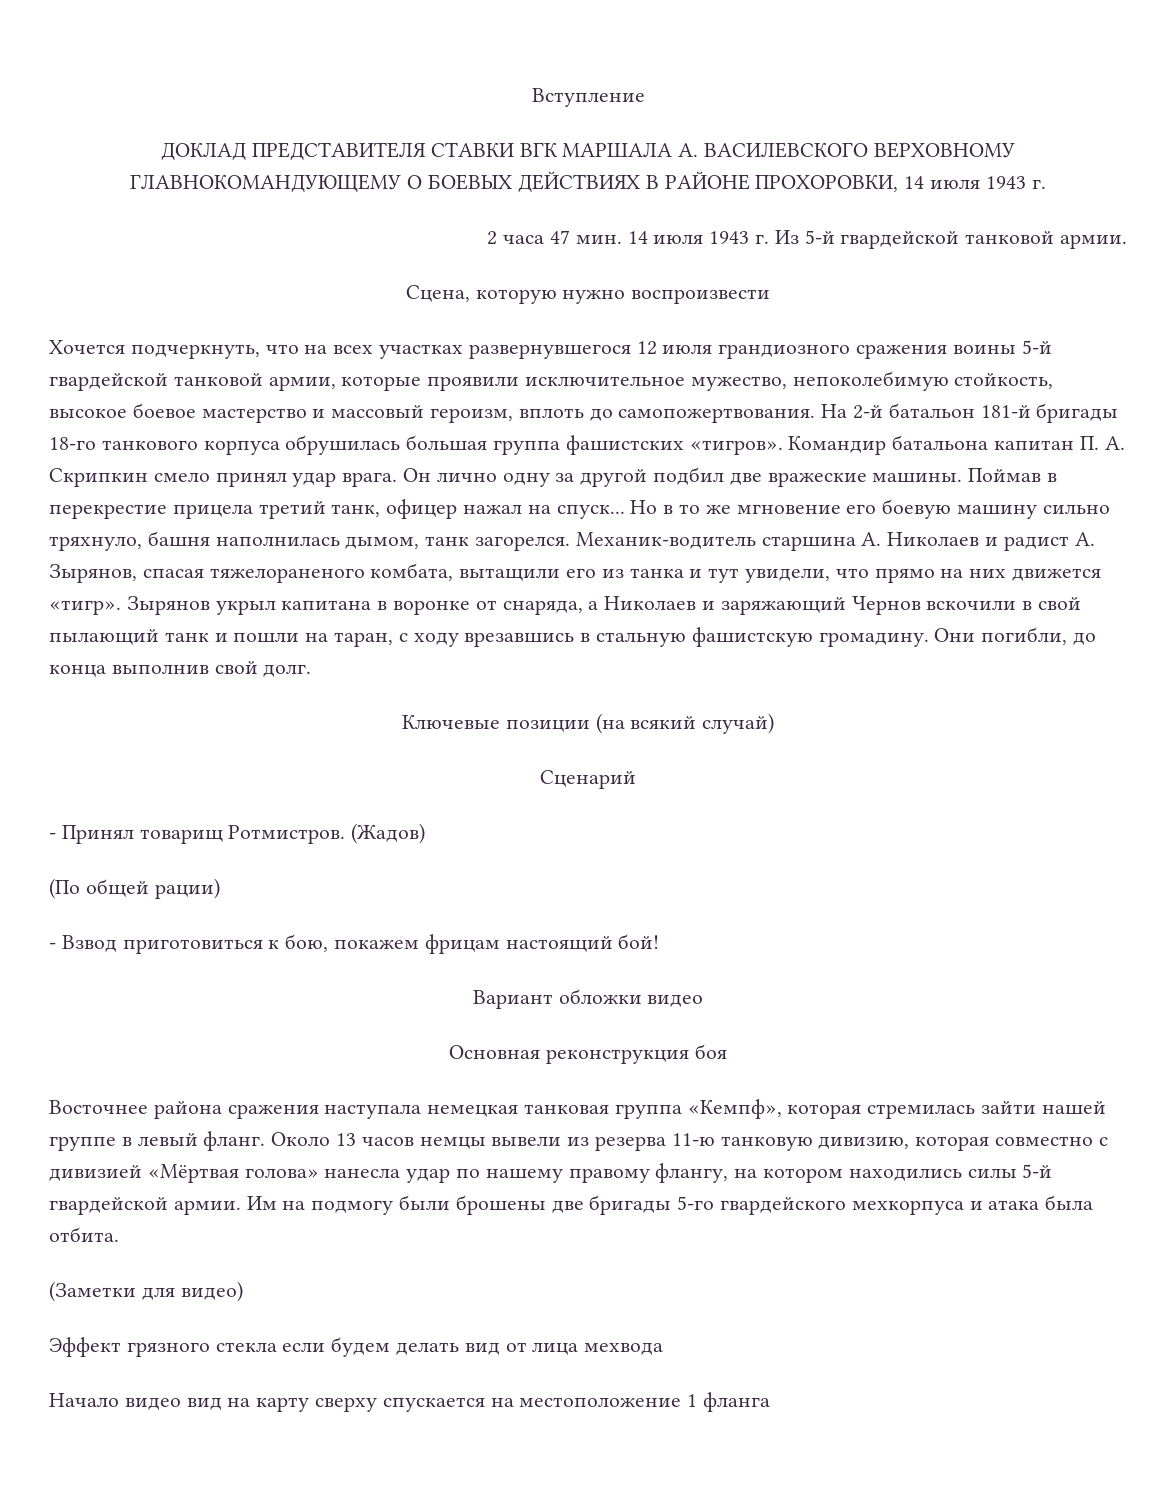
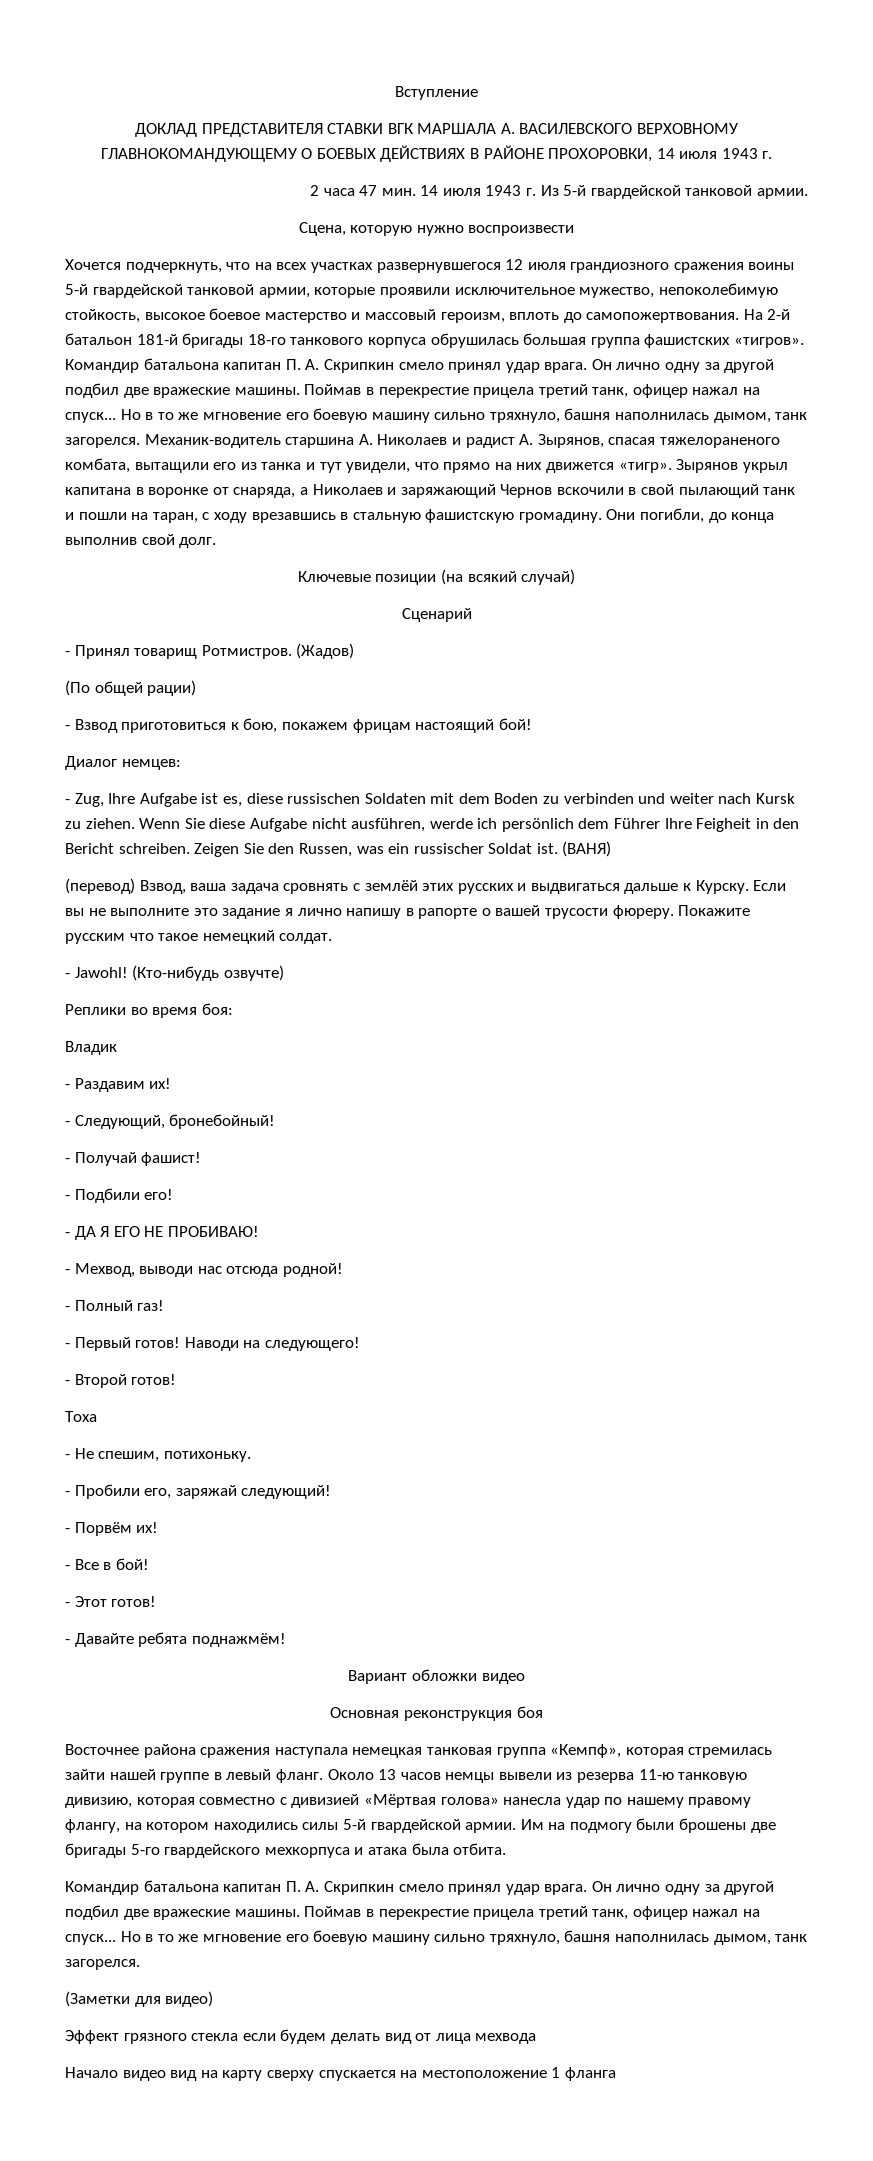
(660, 941) none -> [65,756,181,770] [65,793,796,807] [65,818,800,832] [65,841,612,857] [65,878,787,894] [65,905,751,919] [65,930,333,944] [65,965,284,981] [65,1003,233,1018] [65,1041,117,1055] [65,1078,172,1092] [65,1114,276,1129] [65,1152,202,1166] [65,1188,174,1203] [65,1226,259,1240] [65,1263,343,1277] [65,1300,165,1311] [65,1337,360,1351] [65,1374,177,1388] [65,1411,97,1422] [65,1448,251,1462] [65,1484,332,1499] [65,1522,159,1536] [65,1558,149,1570] [65,1596,157,1607] [65,1632,286,1647] // Диалог немцев: // - Zug, Ihre Aufgabe ist es, diese russischen Soldaten mit dem Boden zu verbinden und weiter nach Kursk zu ziehen. Wenn Sie diese Aufgabe nicht ausführen, werde ich persönlich dem Führer Ihre Feigheit in den Bericht schreiben. Zeigen Sie den Russen, was ein russischer Soldat ist. (ВАНЯ) // (перевод) Взвод, ваша задача сровнять с землёй этих русских и выдвигаться дальше к Курску. Если вы не выполните это задание я лично напишу в рапорте о вашей трусости фюреру. Покажите русским что такое немецкий солдат. // - Jawohl! (Кто-нибудь озвучте) // Реплики во время боя: // Владик // - Раздавим их! // - Следующий, бронебойный! // - Получай фашист! // - Подбили его! // - ДА Я ЕГО НЕ ПРОБИВАЮ! // - Мехвод, выводи нас отсюда родной! // - Полный газ! // - Первый готов! Наводи на следующего! // - Второй готов! // Тоха // - Не спешим, потихоньку. // - Пробили его, заряжай следующий! // - Порвём их! // - Все в бой! // - Этот готов! // - Давайте ребята поднажмём!
(119, 1234) none -> [65,1880,775,1895] [65,1905,761,1920] [65,1930,808,1945] [65,1959,140,1970] // Командир батальона капитан П. А. Скрипкин смело принял удар врага. Он лично одну за другой подбил две вражеские машины. Поймав в перекрестие прицела третий танк, офицер нажал на спуск... Но в то же мгновение его боевую машину сильно тряхнуло, башня наполнилась дымом, танк загорелся.

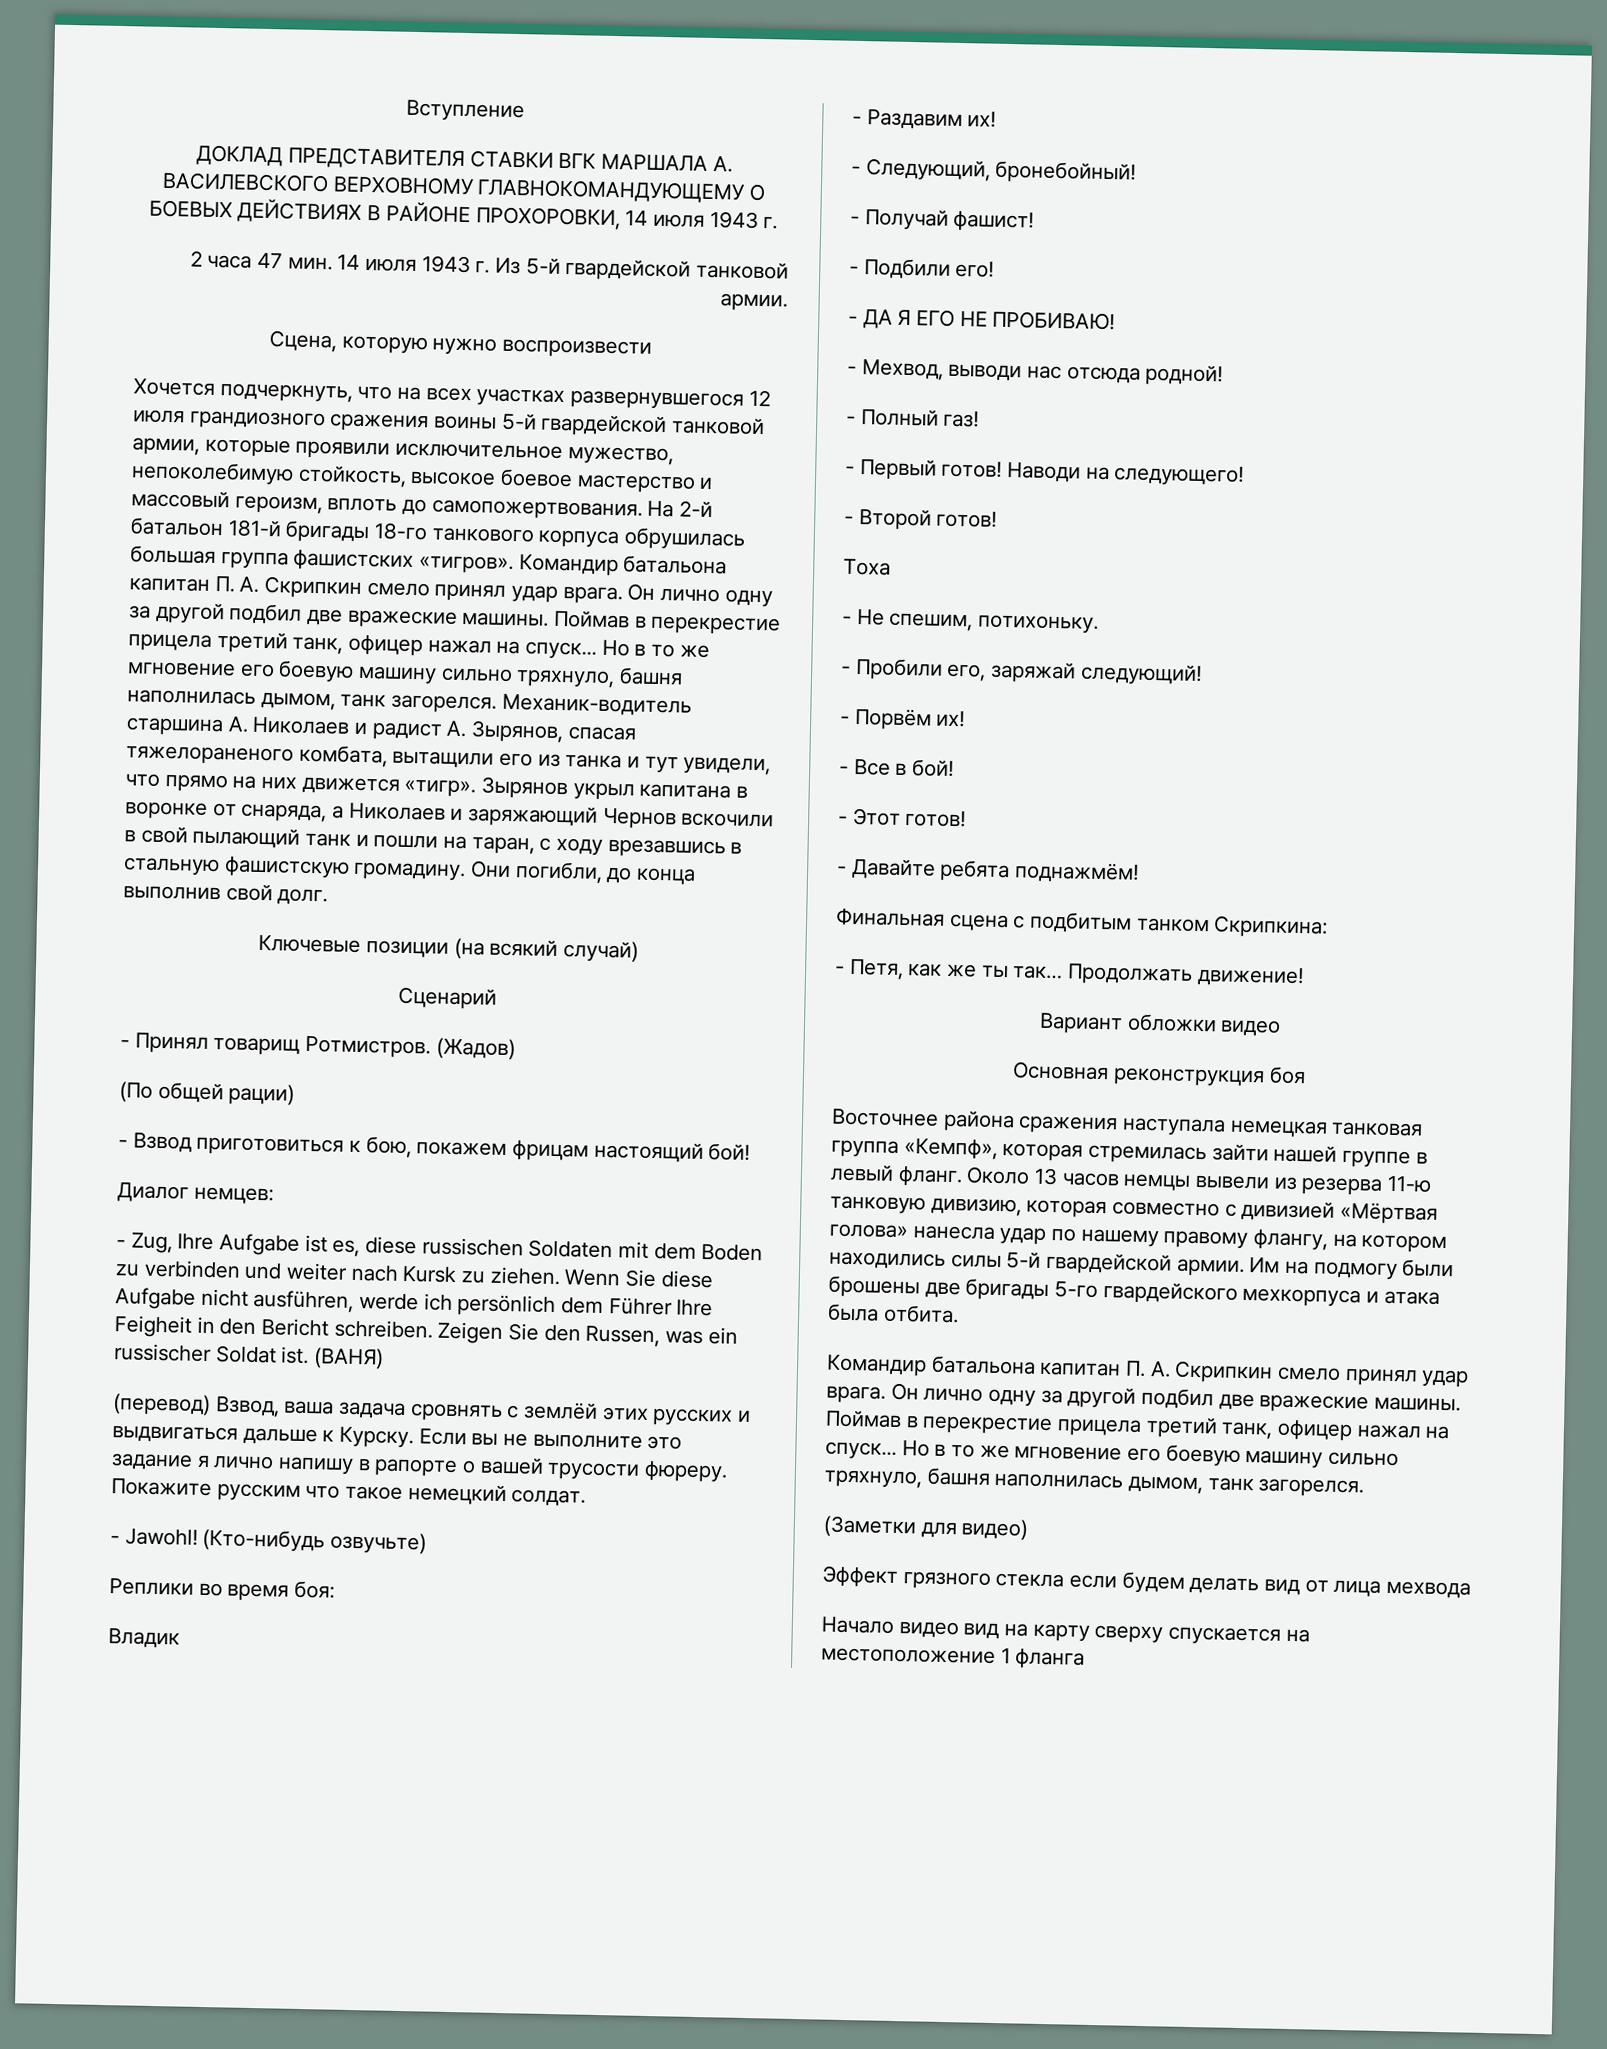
[223,965,284,981] озвучте) -> [330,1531,428,1555] озвучьте)
(286, 1640) none -> [836,907,1329,939] [835,958,1304,988] // Финальная сцена с подбитым танком Скрипкина: // - Петя, как же ты так… Продолжать движение!

